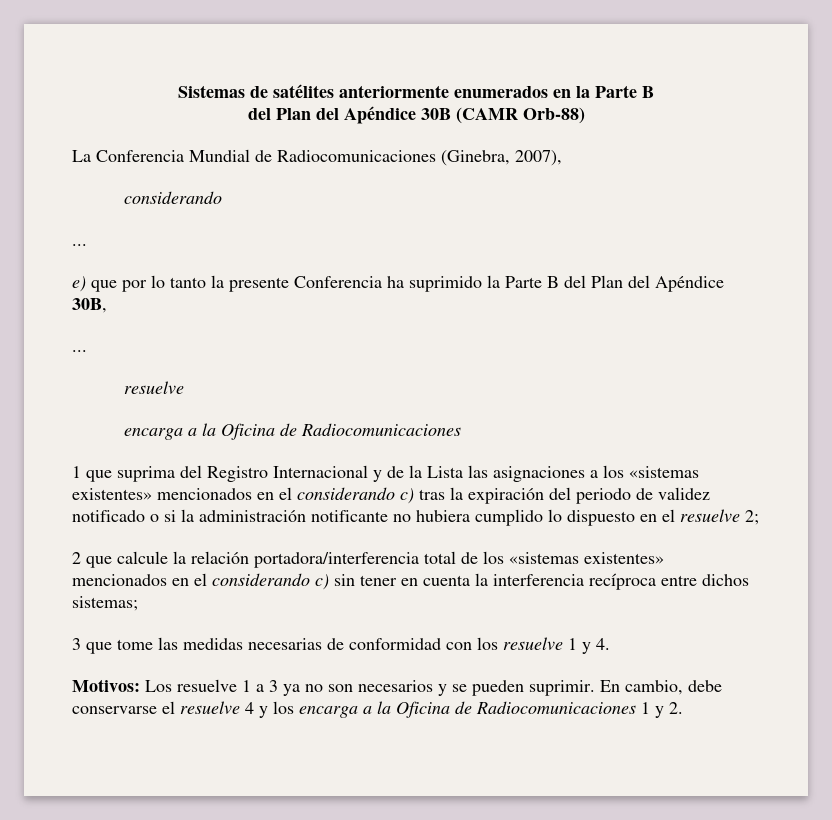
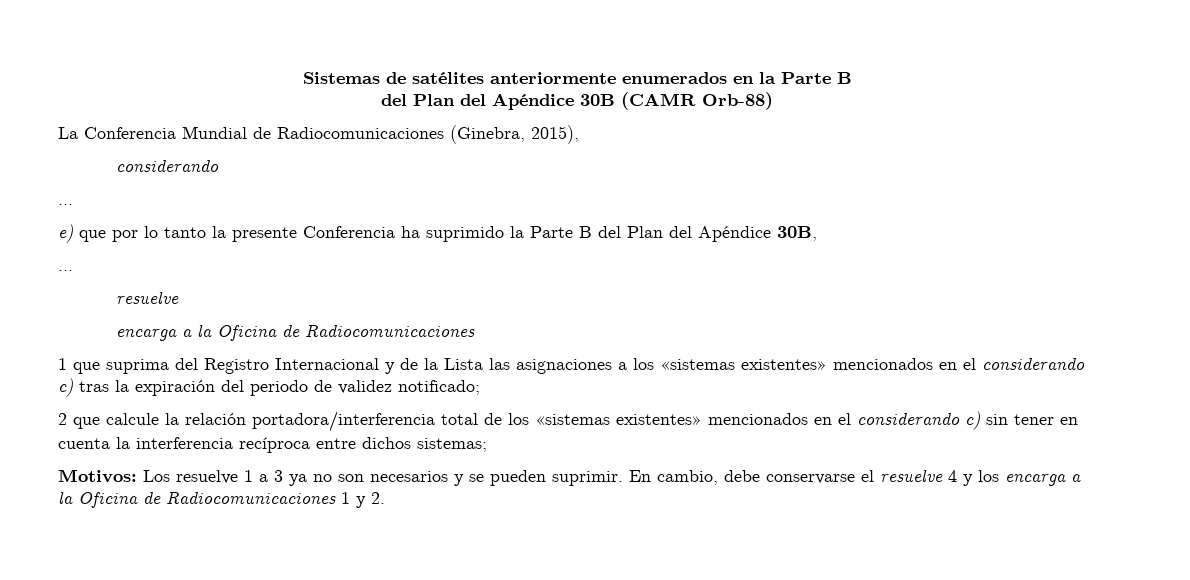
[515,150,562,166] 2007), -> [531,125,579,144] 2015),
[72,509,759,526] notificado o si la administración notificante no hubiera cumplido lo dispuesto en el resuelve 2; -> [398,380,480,395] notificado;
[72,637,610,654] // 3 que tome las medidas necesarias de conformidad con los resuelve 1 y 4. -> (487, 445) none

